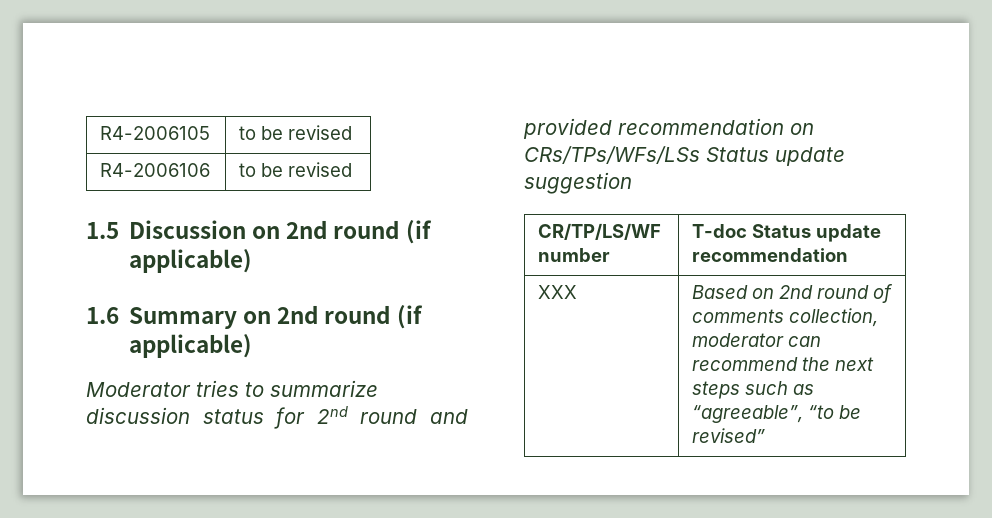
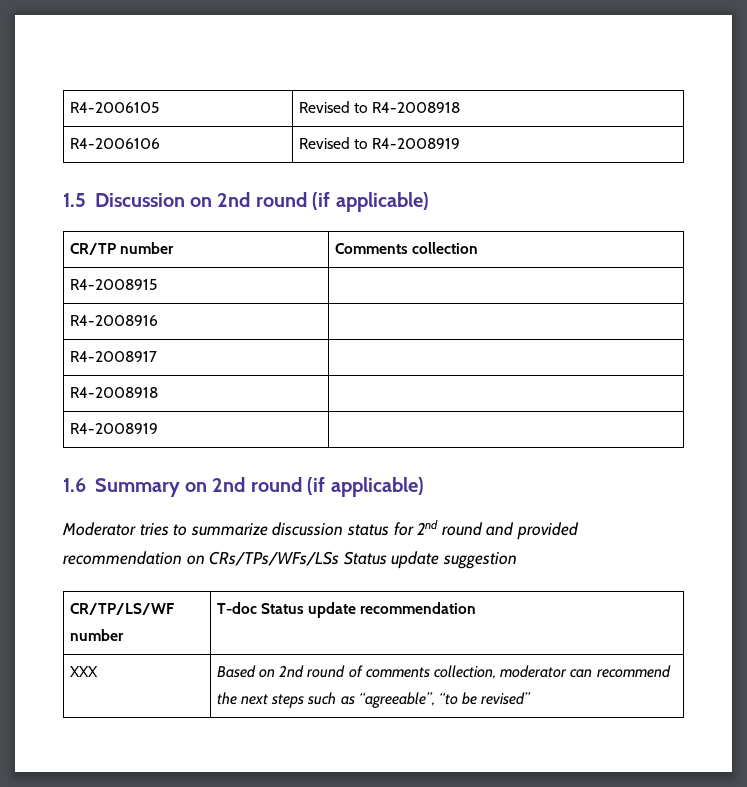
[239,125,353,140] [100,163,211,177] [239,162,353,177] to be revised // R4-2006106 | to be revised -> [298,101,461,113] [69,138,160,149] [298,137,461,149] Revised to R4-2008918 // R4-2006106 | Revised to R4-2008919
(253, 261) none -> [69,242,175,255] [334,242,479,254] [69,279,157,290] [69,315,158,326] [69,351,157,362] [69,387,158,398] [69,423,158,434] // CR/TP number | Comments collection // R4-2008915 | // R4-2008916 | // R4-2008917 | // R4-2008918 | // R4-2008919 |

